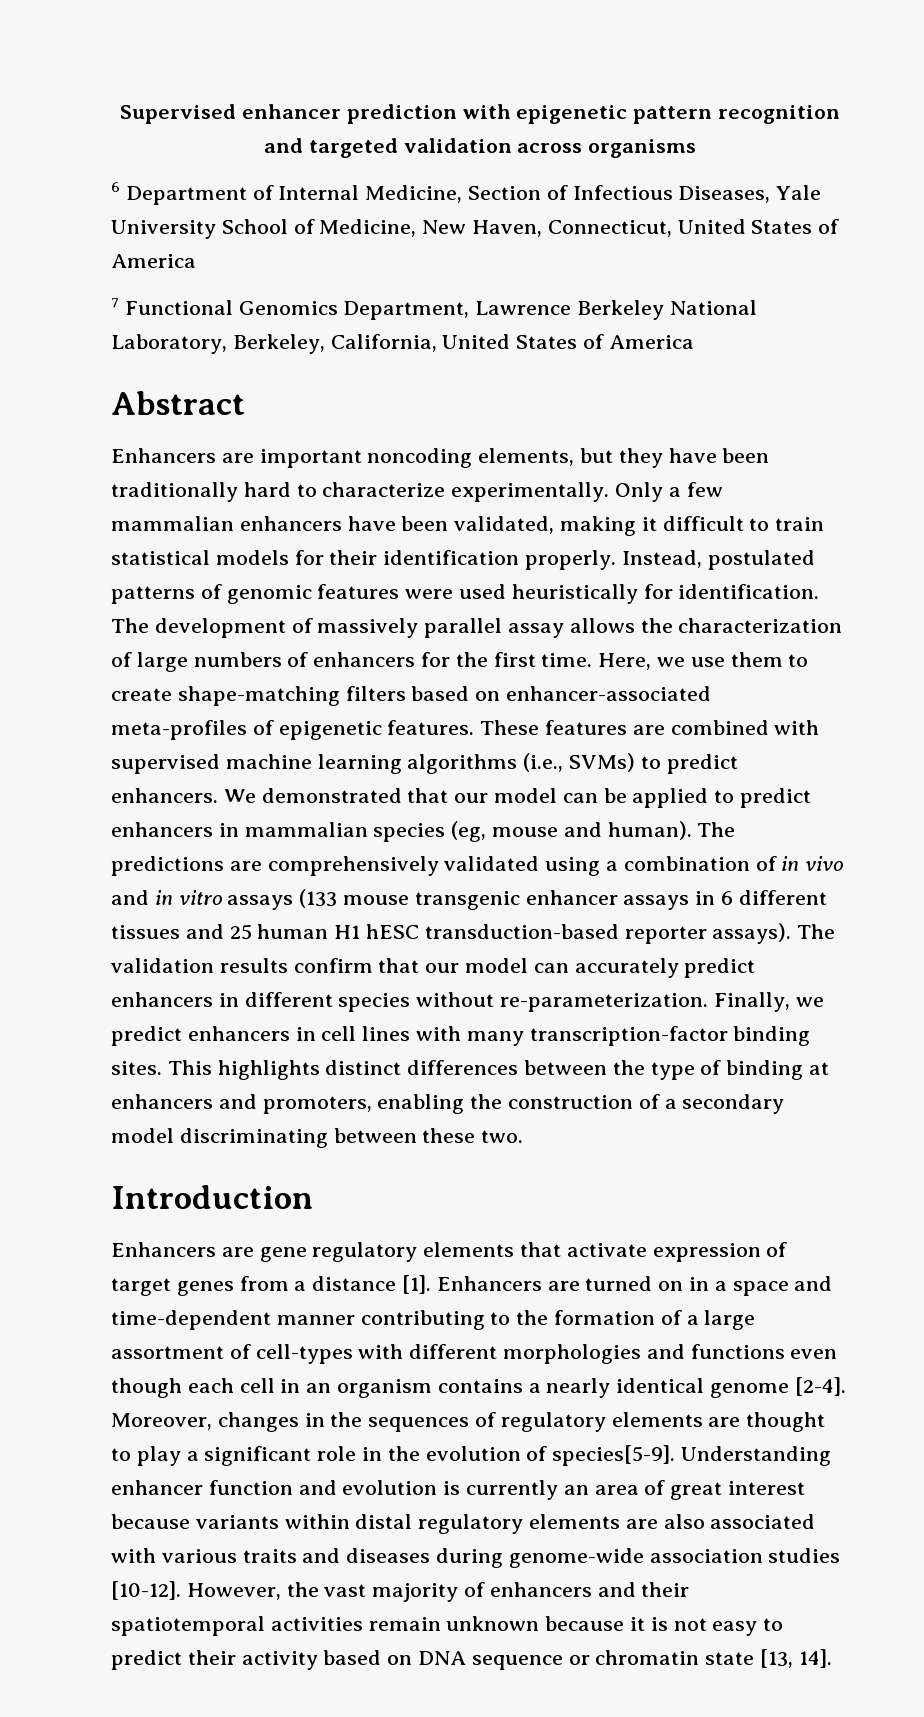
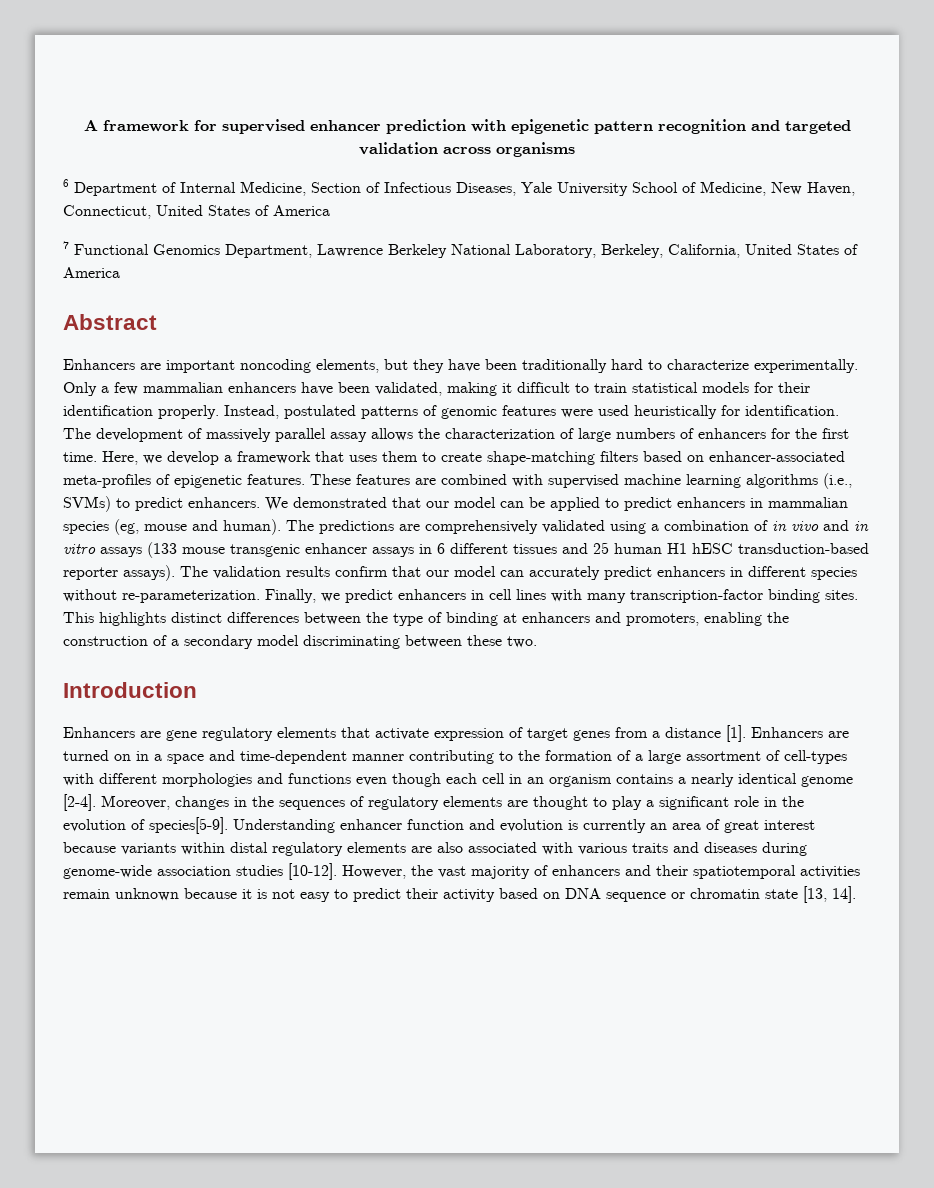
[120,104,237,124] Supervised -> [83,119,305,134] A framework for supervised
[690,657,725,667] use -> [167,451,377,465] develop a framework that uses

